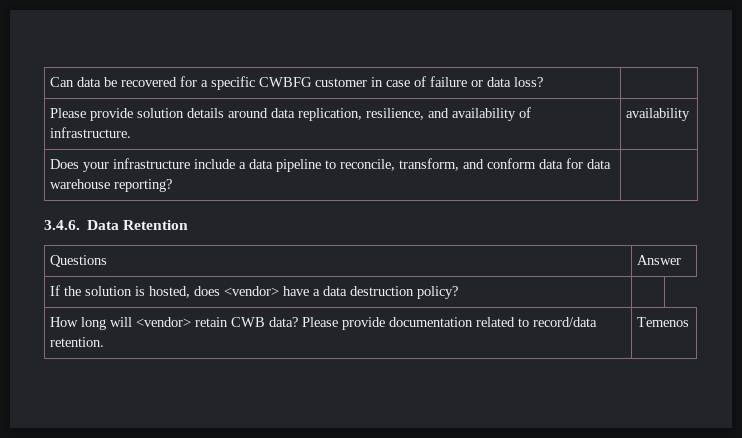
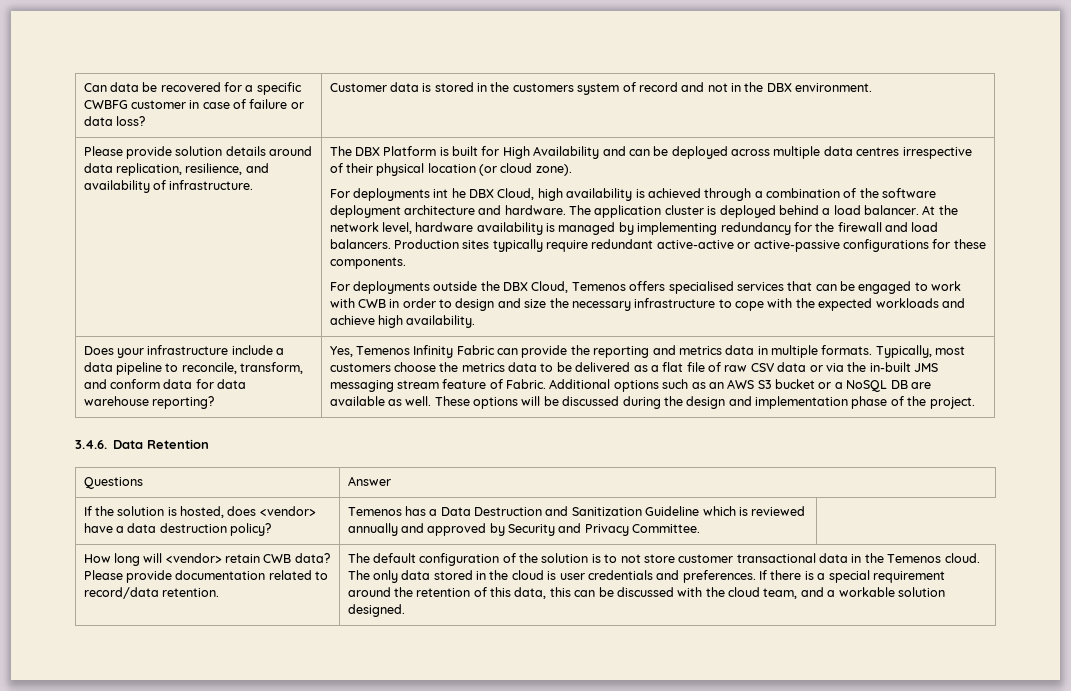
(544, 82) none -> [329,82,873,95] Customer data is stored in the customers system of record and not in the DBX environment.
[626,108,691,121] availability -> [329,146,972,159] [329,163,572,176] [329,188,937,201] [329,205,958,218] [329,222,939,235] [329,239,986,252] [329,257,406,269] [329,281,962,294] [329,298,965,311] [329,315,476,328] The DBX Platform is built for High Availability and can be deployed across multiple data centres irrespective of their physical location (or cloud zone). // For deployments int he DBX Cloud, high availability is achieved through a combination of the software deployment architecture and hardware. The application cluster is deployed behind a load balancer. At the network level, hardware availability is managed by implementing redundancy for the firewall and load balancers. Production sites typically require redundant active-active or active-passive configurations for these components. // For deployments outside the DBX Cloud, Temenos offers specialised services that can be engaged to work with CWB in order to design and size the necessary infrastructure to cope with the expected workloads and achieve high availability.
(173, 185) none -> [329,345,966,358] [329,362,939,372] [329,379,931,392] [329,396,975,409] Yes, Temenos Infinity Fabric can provide the reporting and metrics data in multiple formats. Typically, most customers choose the metrics data to be delivered as a flat file of raw CSV data or via the in-built JMS messaging stream feature of Fabric. Additional options such as an AWS S3 bucket or a NoSQL DB are available as well. These options will be discussed during the design and implementation phase of the project.
(459, 292) none -> [347,506,806,516] [347,523,701,536] Temenos has a Data Destruction and Sanitization Guideline which is reviewed annually and approved by Security and Privacy Committee.
[637,317,690,327] Temenos -> [347,553,980,566] [347,570,945,583] [347,587,945,599] [347,604,405,617] The default configuration of the solution is to not store customer transactional data in the Temenos cloud. The only data stored in the cloud is user credentials and preferences. If there is a special requirement around the retention of this data, this can be discussed with the cloud team, and a workable solution designed.

